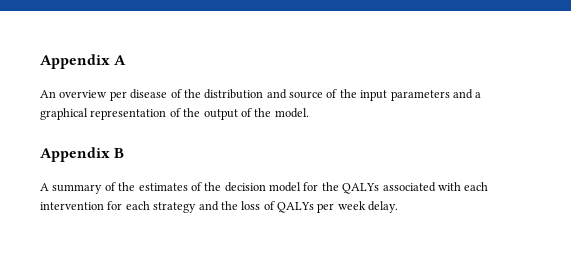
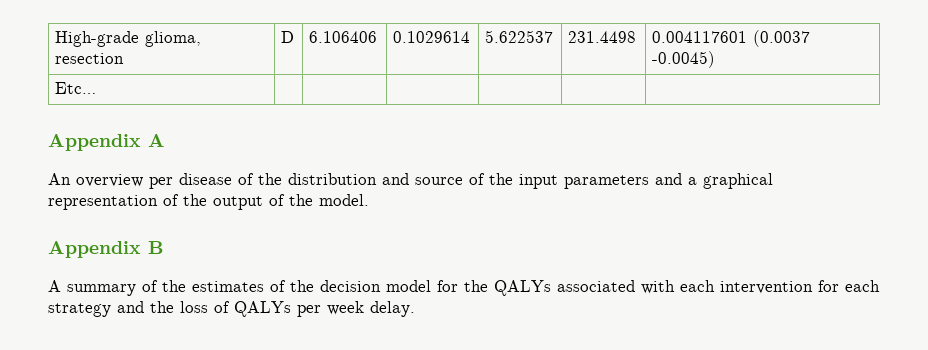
(40, 61) none -> [55,31,202,47] [55,53,125,64] [281,31,295,43] [309,31,378,43] [393,31,471,43] [485,30,554,43] [568,31,637,43] [652,30,811,47] [652,51,716,68] [55,82,97,94] High-grade glioma, resection | D | 6.106406 | 0.1029614 | 5.622537 | 231.4498 | 0.004117601 (0.0037 -0.0045) // Etc… | | | | | | //

